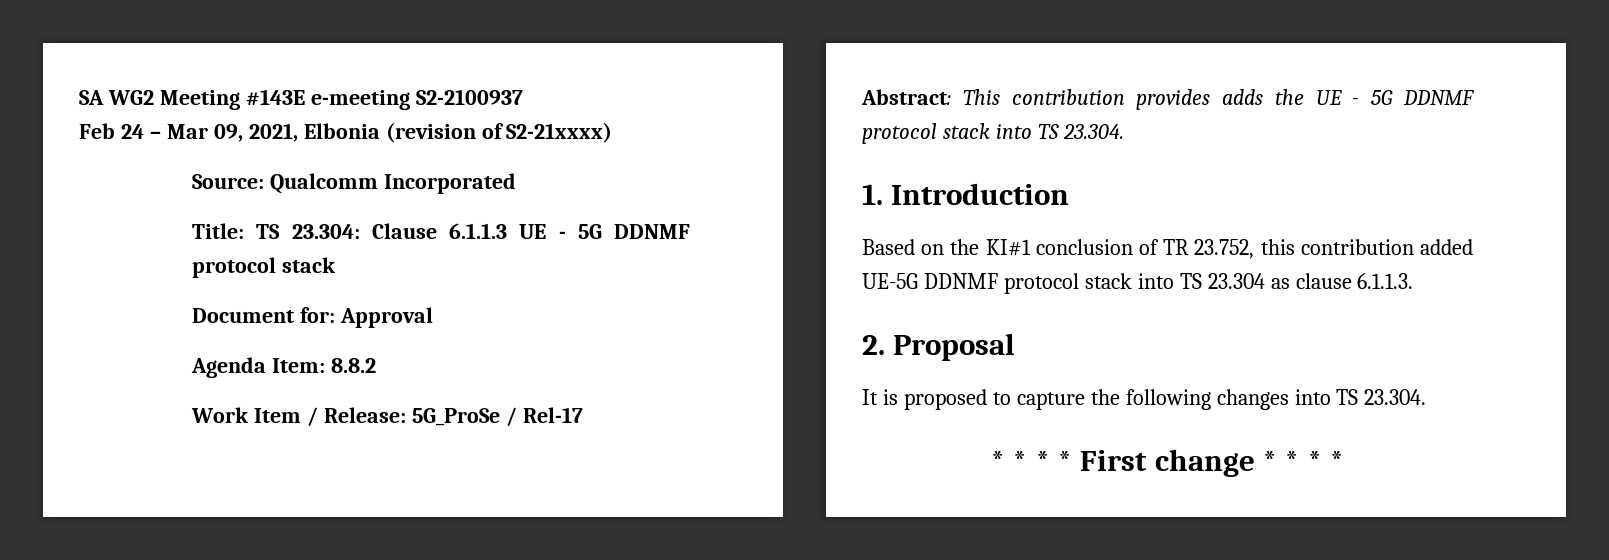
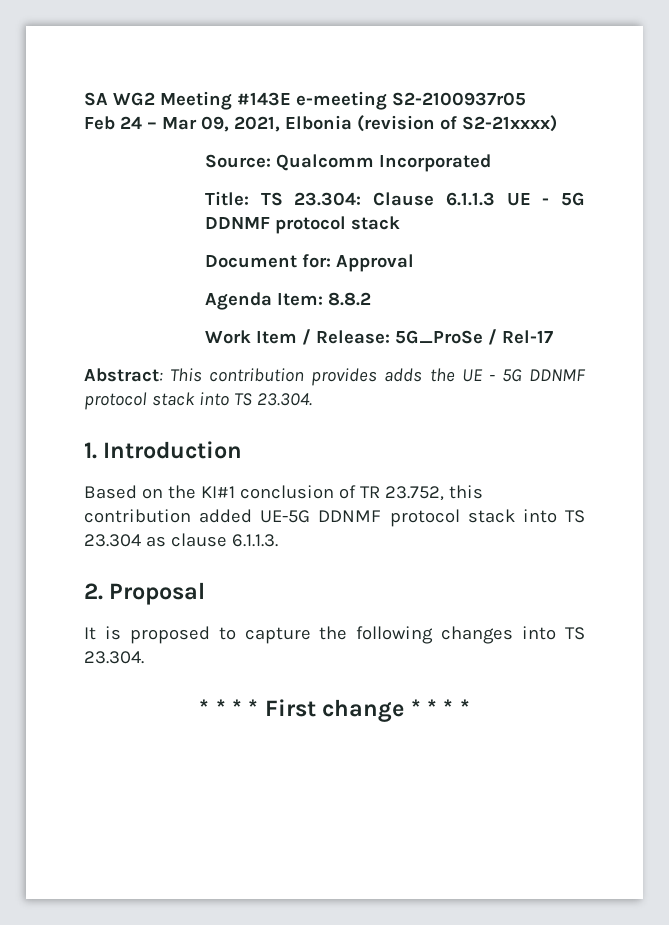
[415,89,523,105] S2-2100937 -> [391,92,526,106] S2-2100937r05

